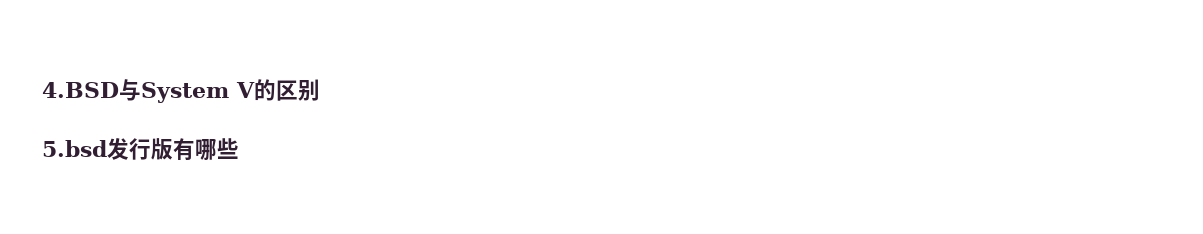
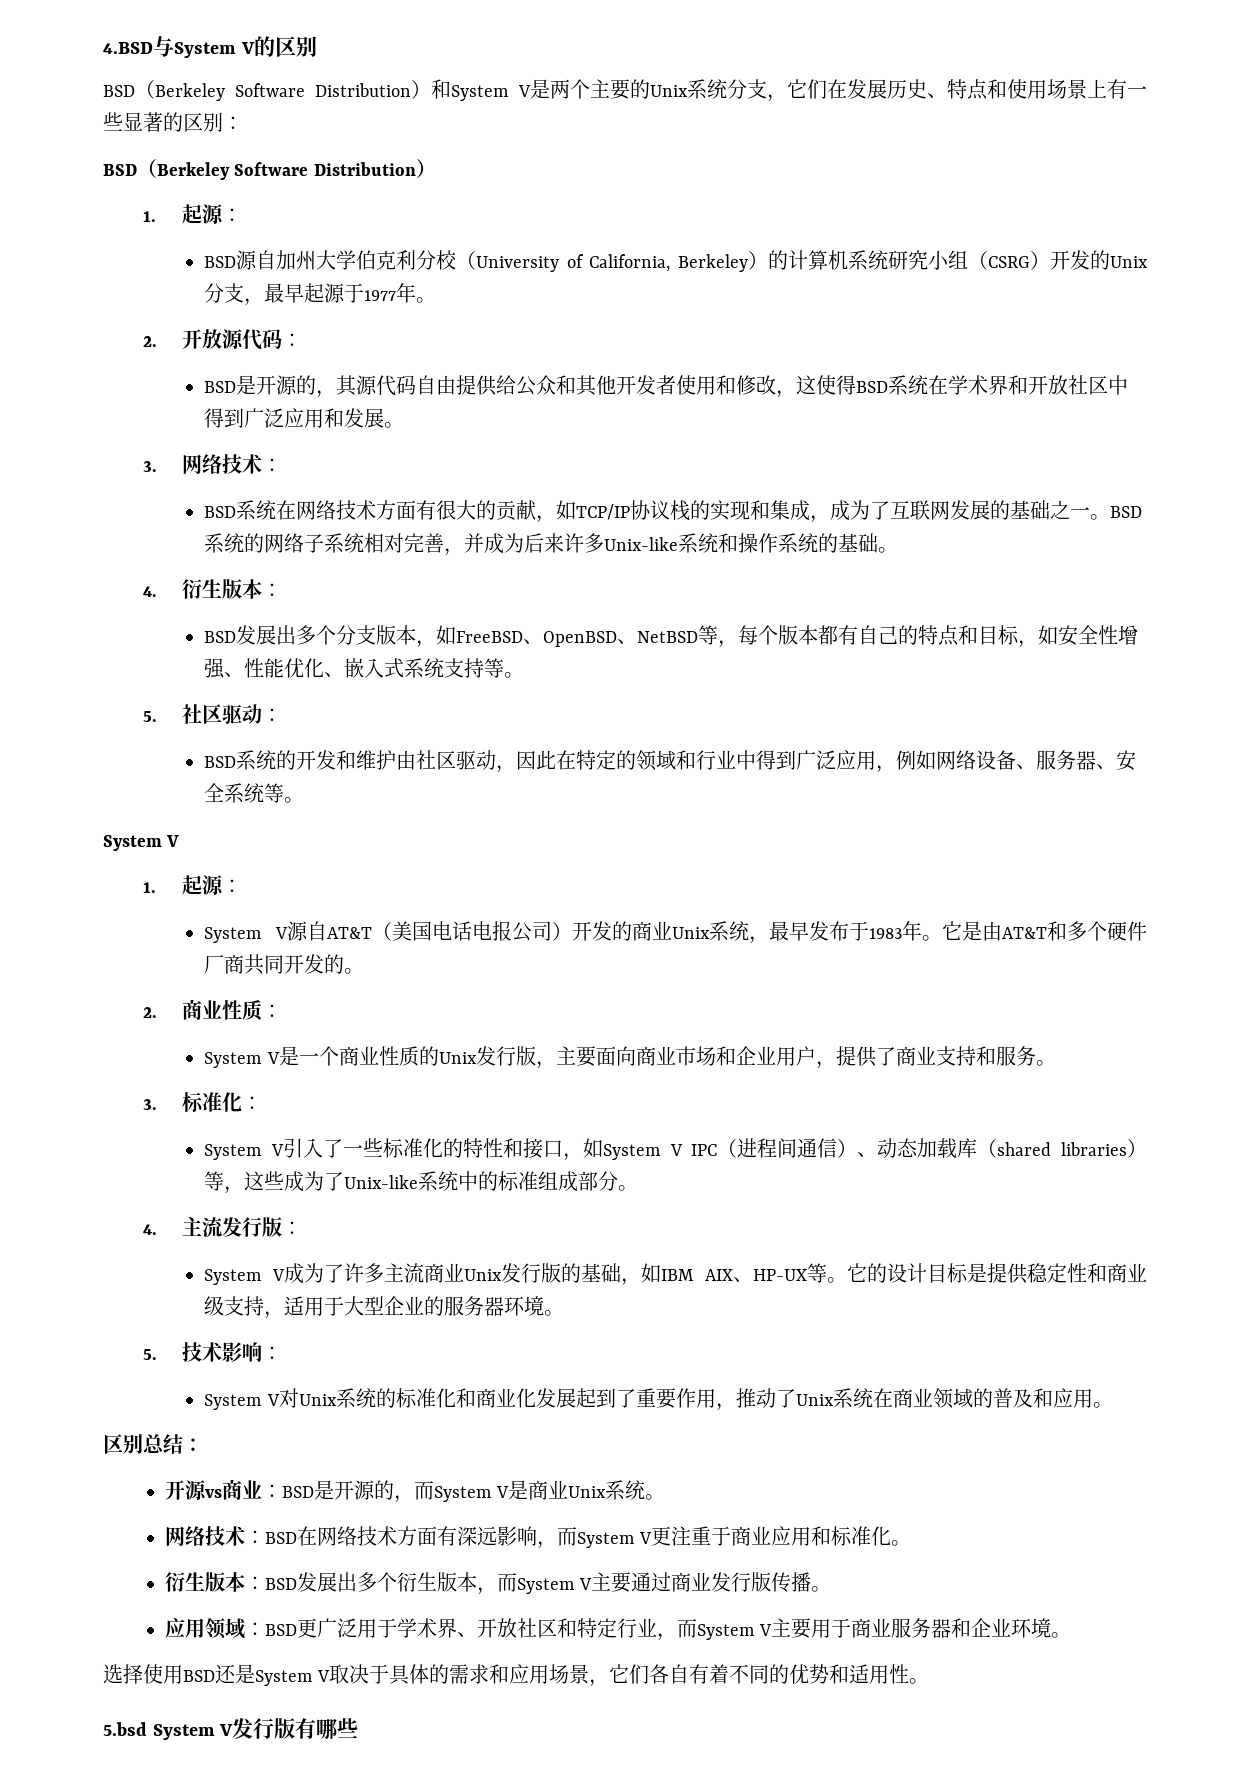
(320, 90) none -> [103,79,1147,102] [103,112,243,132] [103,159,436,180] [142,204,243,224] [204,250,1148,272] [204,283,437,306] [142,329,303,350] [204,375,1129,398] [204,408,405,428] [142,454,283,474] [204,500,1143,523] [204,533,899,556] [142,579,283,599] [204,625,1139,648] [204,658,525,679] [142,704,283,724] [204,750,1137,773] [204,783,305,803] [103,835,180,851] [142,875,243,895] [204,921,1147,944] [204,954,365,975] [142,999,283,1020] [204,1046,1056,1069] [142,1092,263,1113] [204,1138,1147,1161] [204,1171,639,1194] [142,1217,303,1237] [204,1263,1147,1286] [204,1296,565,1319] [142,1342,283,1362] [204,1388,1113,1411] [103,1434,203,1454] [164,1479,665,1503] [164,1526,911,1549] [164,1572,831,1595] [164,1618,1071,1641] [103,1664,930,1687] // BSD（Berkeley Software Distribution）和System V是两个主要的Unix系统分支，它们在发展历史、特点和使用场景上有一些显著的区别： // BSD（Berkeley Software Distribution） // 1.起源： // BSD源自加州大学伯克利分校（University of California, Berkeley）的计算机系统研究小组（CSRG）开发的Unix分支，最早起源于1977年。 // 2.开放源代码： // BSD是开源的，其源代码自由提供给公众和其他开发者使用和修改，这使得BSD系统在学术界和开放社区中得到广泛应用和发展。 // 3.网络技术： // BSD系统在网络技术方面有很大的贡献，如TCP/IP协议栈的实现和集成，成为了互联网发展的基础之一。BSD系统的网络子系统相对完善，并成为后来许多Unix-like系统和操作系统的基础。 // 4.衍生版本： // BSD发展出多个分支版本，如FreeBSD、OpenBSD、NetBSD等，每个版本都有自己的特点和目标，如安全性增强、性能优化、嵌入式系统支持等。 // 5.社区驱动： // BSD系统的开发和维护由社区驱动，因此在特定的领域和行业中得到广泛应用，例如网络设备、服务器、安全系统等。 // System V // 1.起源： // System V源自AT&T（美国电话电报公司）开发的商业Unix系统，最早发布于1983年。它是由AT&T和多个硬件厂商共同开发的。 // 2.商业性质： // System V是一个商业性质的Unix发行版，主要面向商业市场和企业用户，提供了商业支持和服务。 // 3.标准化： // System V引入了一些标准化的特性和接口，如System V IPC（进程间通信）、动态加载库（shared libraries）等，这些成为了Unix-like系统中的标准组成部分。 // 4.主流发行版： // System V成为了许多主流商业Unix发行版的基础，如IBM AIX、HP-UX等。它的设计目标是提供稳定性和商业级支持，适用于大型企业的服务器环境。 // 5.技术影响： // System V对Unix系统的标准化和商业化发展起到了重要作用，推动了Unix系统在商业领域的普及和应用。 // 区别总结： // 开源vs商业：BSD是开源的，而System V是商业Unix系统。 // 网络技术：BSD在网络技术方面有深远影响，而System V更注重于商业应用和标准化。 // 衍生版本：BSD发展出多个衍生版本，而System V主要通过商业发行版传播。 // 应用领域：BSD更广泛用于学术界、开放社区和特定行业，而System V主要用于商业服务器和企业环境。 // 选择使用BSD还是System V取决于具体的需求和应用场景，它们各自有着不同的优势和适用性。
(107, 148) none -> [152,1724,234,1740] System V

